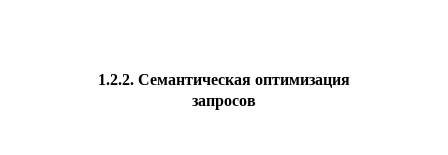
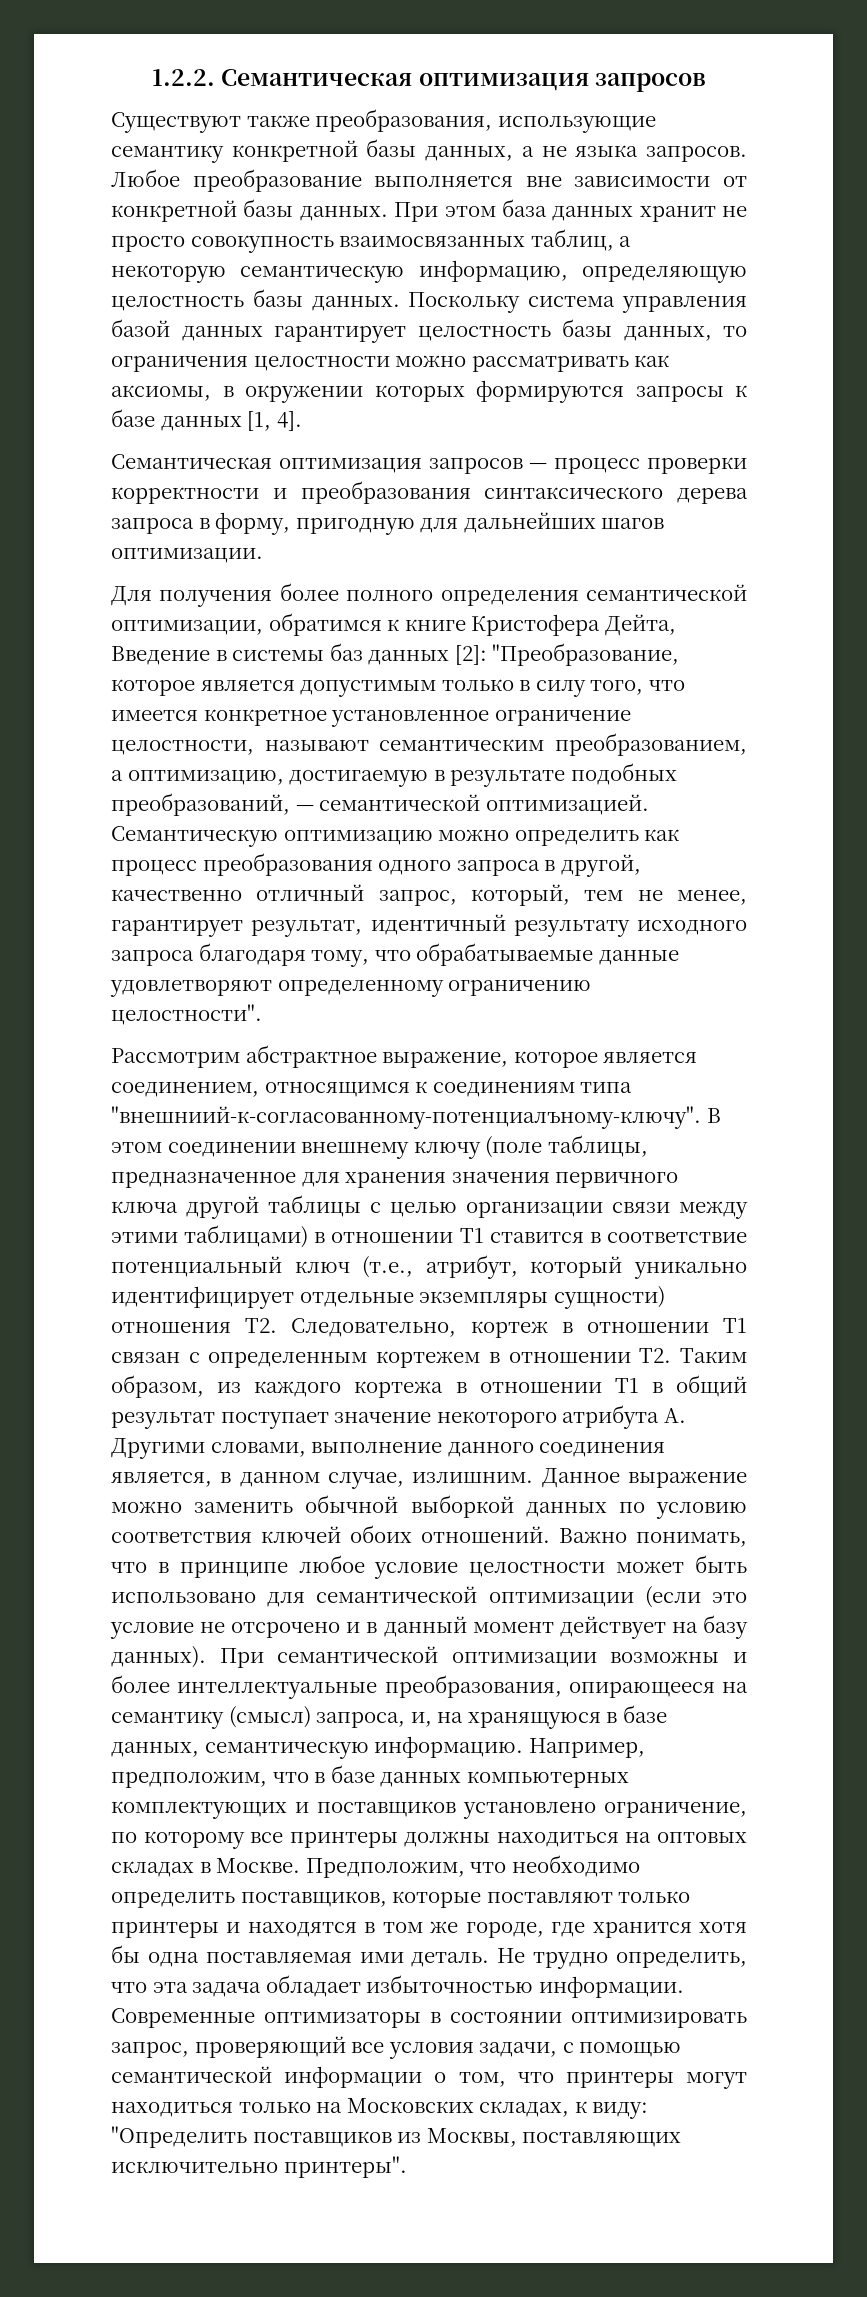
(256, 104) none -> [111,109,656,133] [111,139,747,163] [111,169,748,192] [111,199,747,222] [111,229,632,253] [111,260,747,283] [111,289,747,313] [111,319,747,343] [111,355,670,372] [111,380,747,403] [111,409,302,431] [111,454,747,474] [111,481,748,504] [111,512,665,535] [111,548,263,563] [111,583,748,607] [111,613,676,636] [111,643,680,666] [111,679,685,697] [111,709,631,727] [111,733,747,756] [111,763,677,787] [111,793,649,816] [111,826,680,847] [111,853,641,877] [111,884,747,906] [111,914,747,937] [111,943,679,967] [110,980,592,997] [111,1004,262,1025] [111,1045,698,1068] [111,1081,633,1097] [111,1106,721,1129] [111,1135,648,1159] [111,1172,679,1188] [111,1195,748,1219] [111,1225,748,1248] [111,1255,748,1279] [111,1286,665,1309] [111,1318,747,1338] [111,1348,747,1368] [111,1375,747,1398] [111,1405,686,1429] [111,1438,666,1459] [111,1468,747,1489] [111,1495,747,1519] [111,1525,747,1547] [111,1555,747,1579] [111,1586,748,1608] [110,1615,748,1639] [111,1646,748,1668] [111,1675,748,1699] [111,1705,667,1729] [111,1736,645,1759] [111,1765,629,1788] [111,1801,747,1819] [111,1831,747,1849] [111,1855,640,1878] [111,1891,691,1908] [111,1921,748,1938] [111,1945,747,1969] [111,1975,684,1998] [111,2008,747,2028] [111,2036,682,2059] [111,2066,747,2089] [111,2098,649,2119] [111,2126,682,2148] [111,2156,407,2178] // Существуют также преобразования, использующие семантику конкретной базы данных, а не языка запросов. Любое преобразование выполняется вне зависимости от конкретной базы данных. При этом база данных хранит не просто совокупность взаимосвязанных таблиц, а некоторую семантическую информацию, определяющую целостность базы данных. Поскольку система управления базой данных гарантирует целостность базы данных, то ограничения целостности можно рассматривать как аксиомы, в окружении которых формируются запросы к базе данных [1, 4]. // Семантическая оптимизация запросов — процесс проверки корректности и преобразования синтаксического дерева запроса в форму, пригодную для дальнейших шагов оптимизации. // Для получения более полного определения семантической оптимизации, обратимся к книге Кристофера Дейта, Введение в системы баз данных [2]: "Преобразование, которое является допустимым только в силу того, что имеется конкретное установленное ограничение целостности, называют семантическим преобразованием, а оптимизацию, достигаемую в результате подобных преобразований, — семантической оптимизацией. Семантическую оптимизацию можно определить как процесс преобразования одного запроса в другой, качественно отличный запрос, который, тем не менее, гарантирует результат, идентичный результату исходного запроса благодаря тому, что обрабатываемые данные удовлетворяют определенному ограничению целостности". // Рассмотрим абстрактное выражение, которое является соединением, относящимся к соединениям типа "внешниий-к-согласованному-потенциалъному-ключу". В этом соединении внешнему ключу (поле таблицы, предназначенное для хранения значения первичного ключа другой таблицы с целью организации связи между этими таблицами) в отношении T1 ставится в соответствие потенциальный ключ (т.е., атрибут, который уникально идентифицирует отдельные экземпляры сущности) отношения T2. Следовательно, кортеж в отношении T1 связан с определенным кортежем в отношении T2. Таким образом, из каждого кортежа в отношении T1 в общий результат поступает значение некоторого атрибута A. Другими словами, выполнение данного соединения является, в данном случае, излишним. Данное выражение можно заменить обычной выборкой данных по условию соответствия ключей обоих отношений. Важно понимать, что в принципе любое условие целостности может быть использовано для семантической оптимизации (если это условие не отсрочено и в данный момент действует на базу данных). При семантической оптимизации возможны и более интеллектуальные преобразования, опирающееся на семантику (смысл) запроса, и, на хранящуюся в базе данных, семантическую информацию. Например, предположим, что в базе данных компьютерных комплектующих и поставщиков установлено ограничение, по которому все принтеры должны находиться на оптовых складах в Москве. Предположим, что необходимо определить поставщиков, которые поставляют только принтеры и находятся в том же городе, где хранится хотя бы одна поставляемая ими деталь. Не трудно определить, что эта задача обладает избыточностью информации. Современные оптимизаторы в состоянии оптимизировать запрос, проверяющий все условия задачи, с помощью семантической информации о том, что принтеры могут находиться только на Московских складах, к виду: "Определить поставщиков из Москвы, поставляющих исключительно принтеры".

